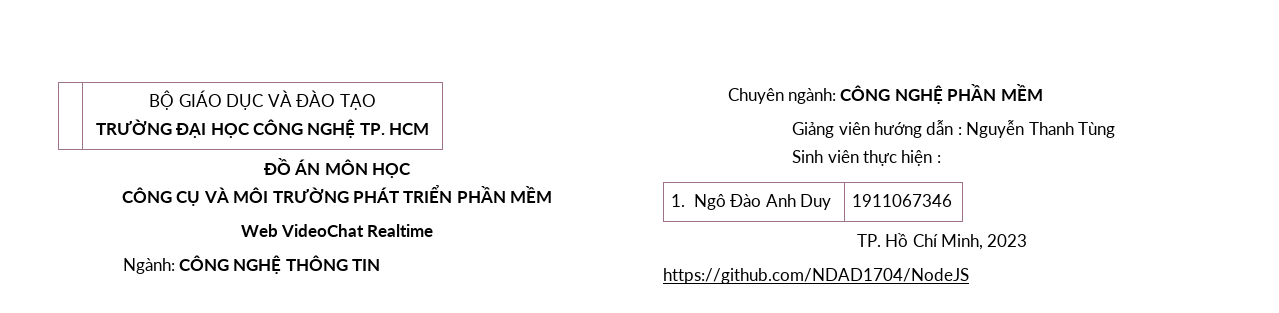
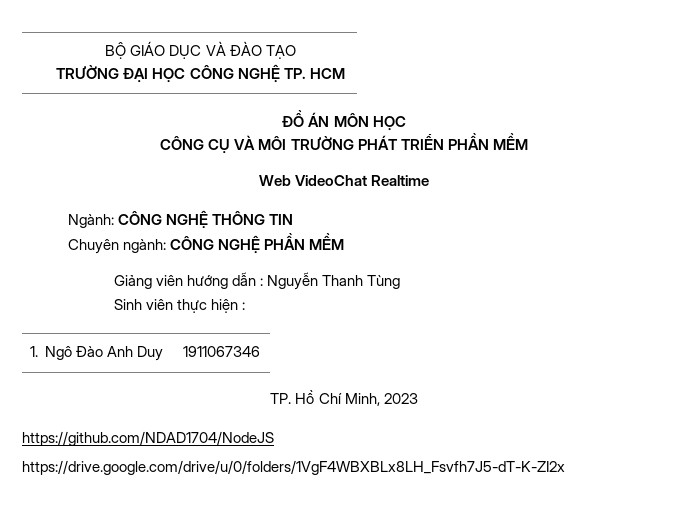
(969, 276) none -> [22,460,565,475] // https://drive.google.com/drive/u/0/folders/1VgF4WBXBLx8LH_Fsvfh7J5-dT-K-ZI2x

